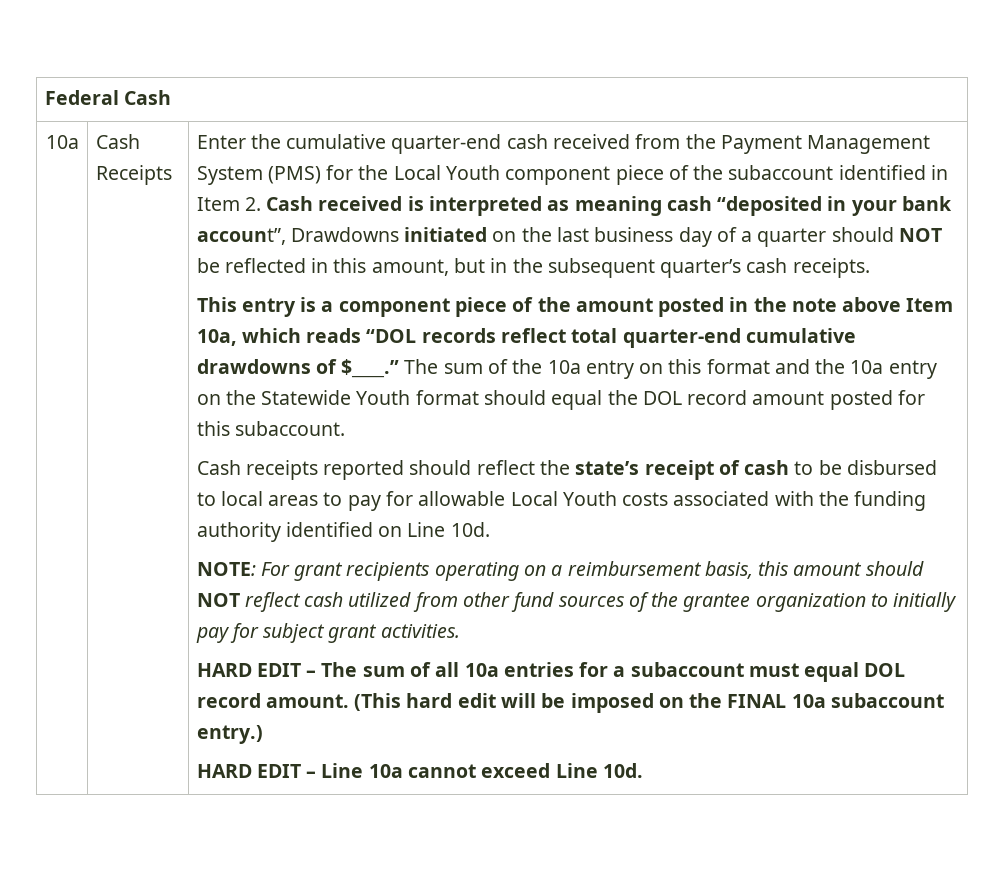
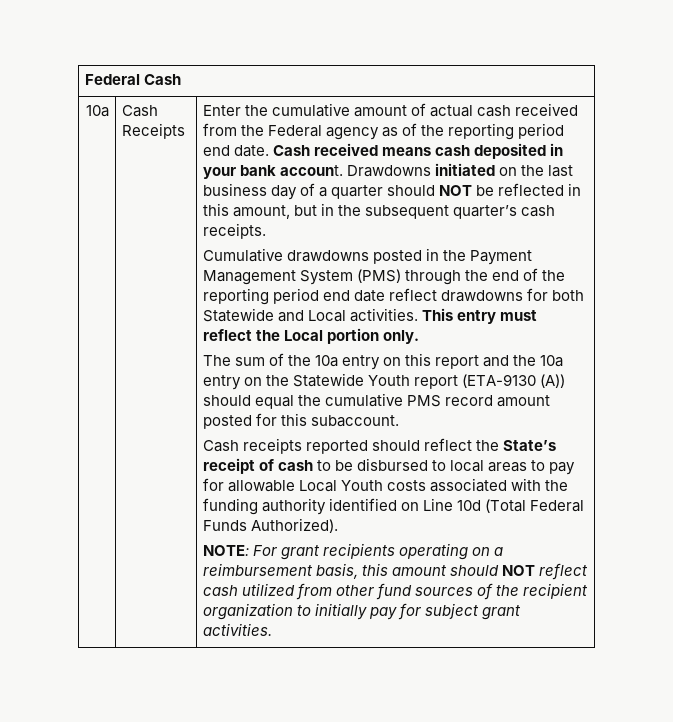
[391,134,502,154] quarter-end -> [354,103,474,117] amount of actual
[720,135,931,154] [196,165,948,185] [196,196,823,216] Payment Management System (PMS) for the Local Youth component piece of the subaccount identified in Item 2. Cash received is interpreted as meaning cash “deposited -> [267,123,565,140] [202,143,547,159] Federal agency as of the reporting period end date. Cash received means cash deposited
[196,228,286,245] account”, -> [279,165,343,176] account.
[196,297,954,317] [196,328,856,348] [196,359,400,378] This entry is a component piece of the amount posted in the note above Item 10a, which reads “DOL records reflect total quarter-end cumulative drawdowns of $____.” -> [202,248,533,265] [202,268,566,285] [202,288,585,305] [202,308,538,324] [202,328,420,344] Cumulative drawdowns posted in the Payment Management System (PMS) through the end of the reporting period end date reflect drawdowns for both Statewide and Local activities. This entry must reflect the Local portion only. //
[706,359,770,374] format -> [435,355,480,369] report
[415,390,479,405] format -> [414,374,566,389] report (ETA-9130 (A))
[642,391,682,405] DOL -> [325,393,442,407] cumulative PMS
[575,461,640,475] state’s -> [503,440,557,451] State’s
[450,522,490,537] 10d. -> [457,499,585,513] [202,518,338,533] 10d (Total Federal Funds Authorized).
[683,593,751,612] grantee -> [523,583,589,599] recipient
[196,662,906,682] [196,693,944,713] [196,725,263,744] [196,763,643,778] // HARD EDIT – The sum of all 10a entries for a subaccount must equal DOL record amount. (This hard edit will be imposed on the FINAL 10a subaccount entry.) // HARD EDIT – Line 10a cannot exceed Line 10d. -> (272, 629) none

